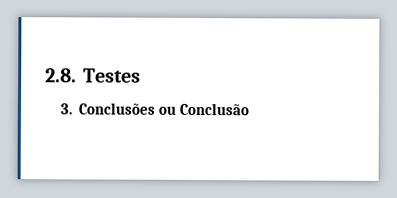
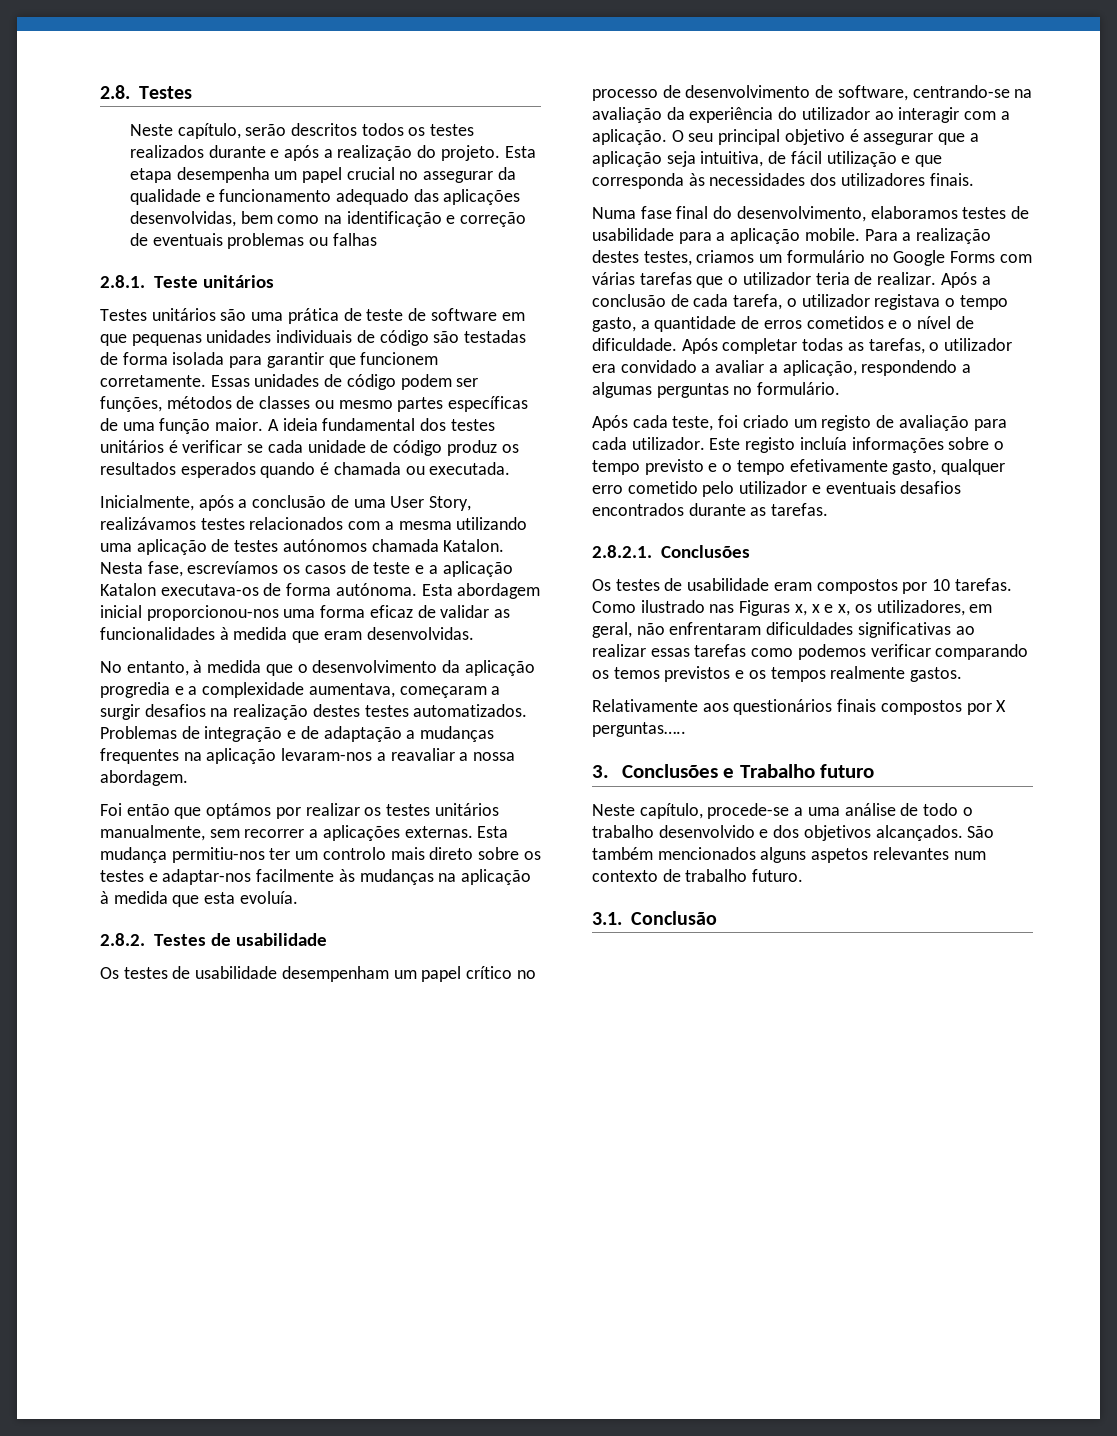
[60,102,177,115] 3. Conclusões ou -> [129,123,475,139] [129,145,536,161] [129,167,516,183] [129,189,521,205] [129,211,527,227] [129,233,377,249] [100,275,274,288] [100,308,525,324] [100,330,527,346] [100,352,439,368] [100,374,479,390] [100,396,529,412] [100,418,495,434] [100,440,519,456] [100,462,511,478] [100,495,472,511] [100,517,528,530] [100,539,505,555] [100,561,513,577] [100,583,541,599] [100,605,511,621] [100,627,474,643] [100,660,535,676] [100,682,501,698] [100,704,528,720] [100,726,495,742] [100,748,516,764] [100,770,188,786] [100,803,499,819] [100,825,509,841] [100,847,541,863] [100,869,532,885] [100,891,298,907] [100,933,327,946] [100,966,536,982] [592,85,1033,101] [592,107,1010,123] [592,129,979,145] [592,151,943,167] [592,173,974,189] [592,206,1030,222] [592,228,992,244] [592,250,1032,266] [592,272,991,288] [592,294,1008,310] [592,316,974,332] [592,338,1013,354] [592,360,972,376] [592,382,841,398] [592,415,1007,431] [592,437,1005,453] [592,459,1006,475] [592,481,962,497] [592,503,829,516] [592,545,750,558] [592,578,1012,594] [592,600,993,616] [592,622,975,638] [592,644,1029,660] [592,666,963,682] [592,699,1007,715] [592,722,686,737] [592,764,875,778] [592,803,973,819] [592,825,995,841] [592,847,986,863] [592,869,804,882] [592,912,622,925] Neste capítulo, serão descritos todos os testes realizados durante e após a realização do projeto. Esta etapa desempenha um papel crucial no assegurar da qualidade e funcionamento adequado das aplicações desenvolvidas, bem como na identificação e correção de eventuais problemas ou falhas // 2.8.1. Teste unitários // Testes unitários são uma prática de teste de software em que pequenas unidades individuais de código são testadas de forma isolada para garantir que funcionem corretamente. Essas unidades de código podem ser funções, métodos de classes ou mesmo partes específicas de uma função maior. A ideia fundamental dos testes unitários é verificar se cada unidade de código produz os resultados esperados quando é chamada ou executada. // Inicialmente, após a conclusão de uma User Story, realizávamos testes relacionados com a mesma utilizando uma aplicação de testes autónomos chamada Katalon. Nesta fase, escrevíamos os casos de teste e a aplicação Katalon executava-os de forma autónoma. Esta abordagem inicial proporcionou-nos uma forma eficaz de validar as funcionalidades à medida que eram desenvolvidas. // No entanto, à medida que o desenvolvimento da aplicação progredia e a complexidade aumentava, começaram a surgir desafios na realização destes testes automatizados. Problemas de integração e de adaptação a mudanças frequentes na aplicação levaram-nos a reavaliar a nossa abordagem. // Foi então que optámos por realizar os testes unitários manualmente, sem recorrer a aplicações externas. Esta mudança permitiu-nos ter um controlo mais direto sobre os testes e adaptar-nos facilmente às mudanças na aplicação à medida que esta evoluía. // 2.8.2. Testes de usabilidade // Os testes de usabilidade desempenham um papel crítico no processo de desenvolvimento de software, centrando-se na avaliação da experiência do utilizador ao interagir com a aplicação. O seu principal objetivo é assegurar que a aplicação seja intuitiva, de fácil utilização e que corresponda às necessidades dos utilizadores finais. // Numa fase final do desenvolvimento, elaboramos testes de usabilidade para a aplicação mobile. Para a realização destes testes, criamos um formulário no Google Forms com várias tarefas que o utilizador teria de realizar. Após a conclusão de cada tarefa, o utilizador registava o tempo gasto, a quantidade de erros cometidos e o nível de dificuldade. Após completar todas as tarefas, o utilizador era convidado a avaliar a aplicação, respondendo a algumas perguntas no formulário. // Após cada teste, foi criado um registo de avaliação para cada utilizador. Este registo incluía informações sobre o tempo previsto e o tempo efetivamente gasto, qualquer erro cometido pelo utilizador e eventuais desafios encontrados durante as tarefas. // 2.8.2.1. Conclusões // Os testes de usabilidade eram compostos por 10 tarefas. Como ilustrado nas Figuras x, x e x, os utilizadores, em geral, não enfrentaram dificuldades significativas ao realizar essas tarefas como podemos verificar comparando os temos previstos e os tempos realmente gastos. // Relativamente aos questionários finais compostos por X perguntas….. // 3. Conclusões e Trabalho futuro // Neste capítulo, procede-se a uma análise de todo o trabalho desenvolvido e dos objetivos alcançados. São também mencionados alguns aspetos relevantes num contexto de trabalho futuro. // 3.1.

